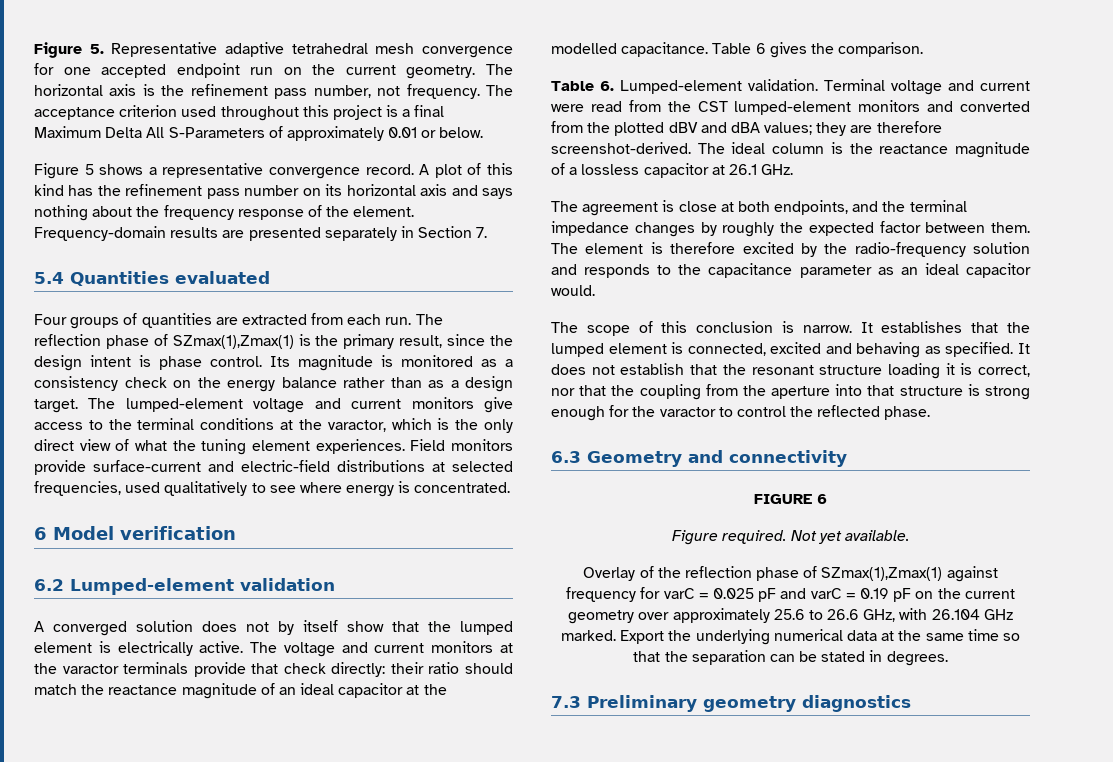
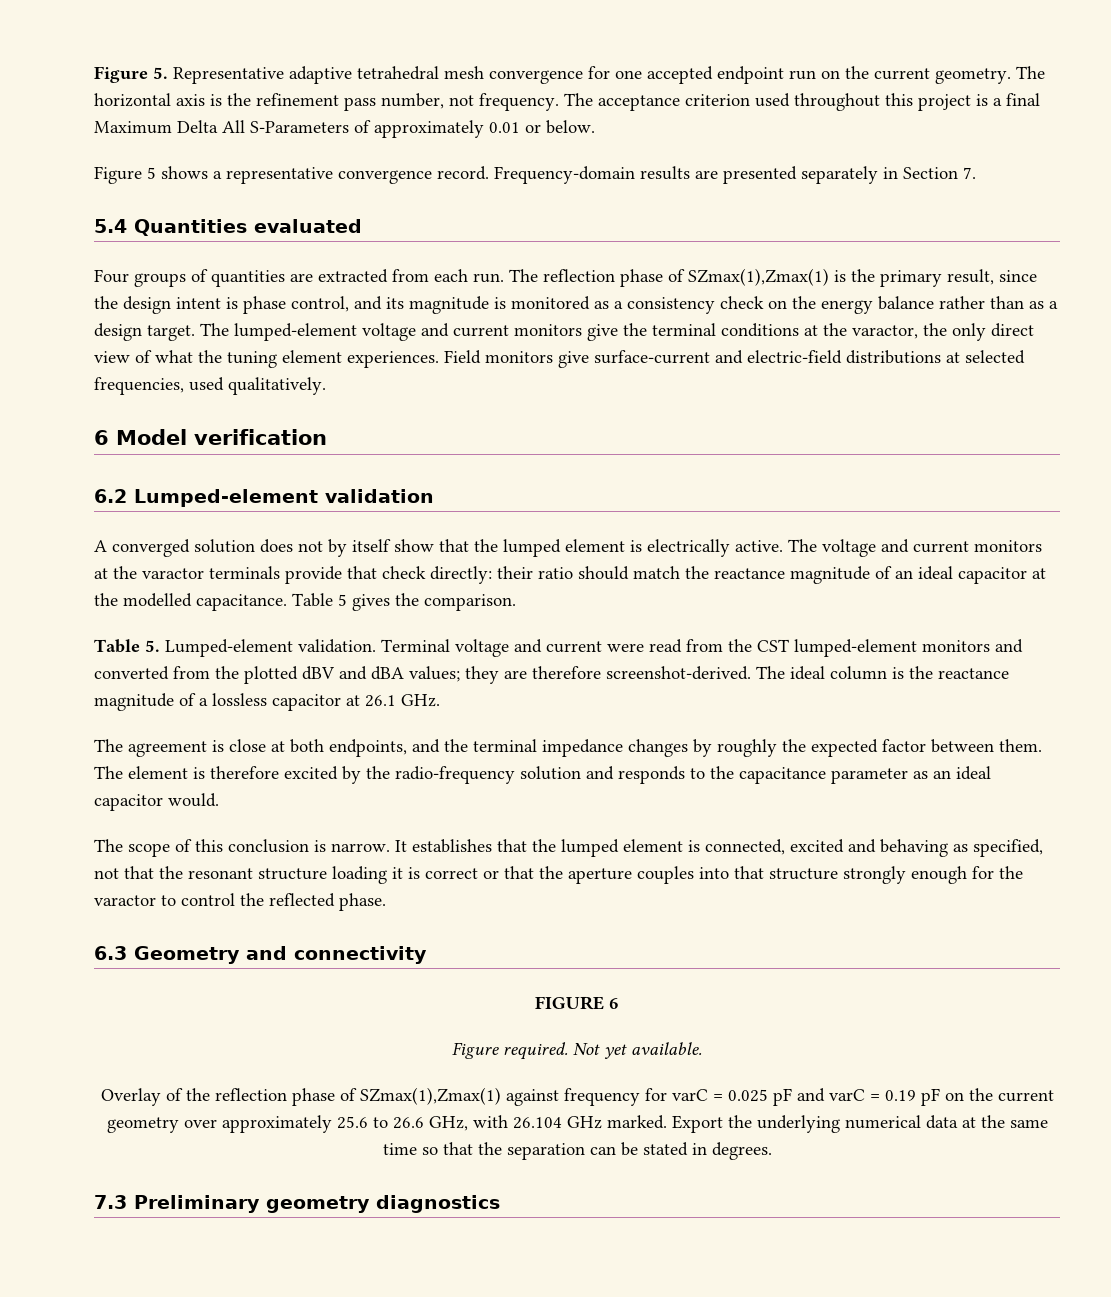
[419,163,514,178] [34,184,513,199] [34,205,415,221] A plot of this kind has the refinement pass number on its horizontal axis and says nothing about the frequency response of the element. -> (489, 173) none
[210,356,290,367] control. Its -> [291,296,404,312] control, and its
[34,420,103,430] access to -> (618, 332) none
[391,418,450,430] which is -> (918, 332) none
[34,460,86,475] provide -> [558,351,589,368] give
[164,481,511,497] qualitatively to see where energy is concentrated. -> [228,377,326,395] qualitatively.
[755,43,766,54] 6 -> [338,594,347,606] 5
[600,81,614,91] 6. -> [145,640,160,652] 5.
[945,342,1030,357] [551,363,685,375] specified. It does not establish -> [973,839,1043,857] [94,868,119,879] specified, not
[977,365,1030,377] [551,384,831,400] correct, nor that the coupling from the aperture -> [425,866,694,884] correct or that the aperture couples
[967,384,1030,400] is strong -> [843,866,906,884] strongly

